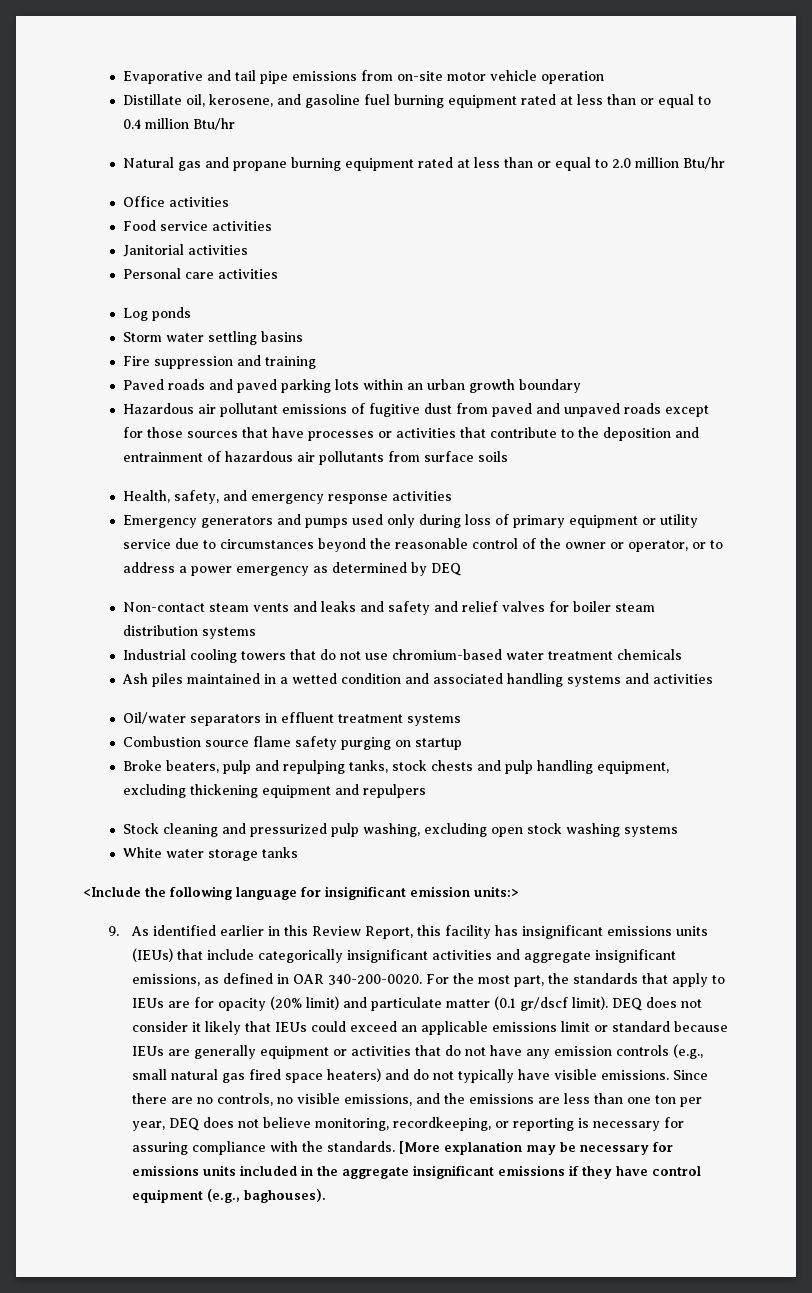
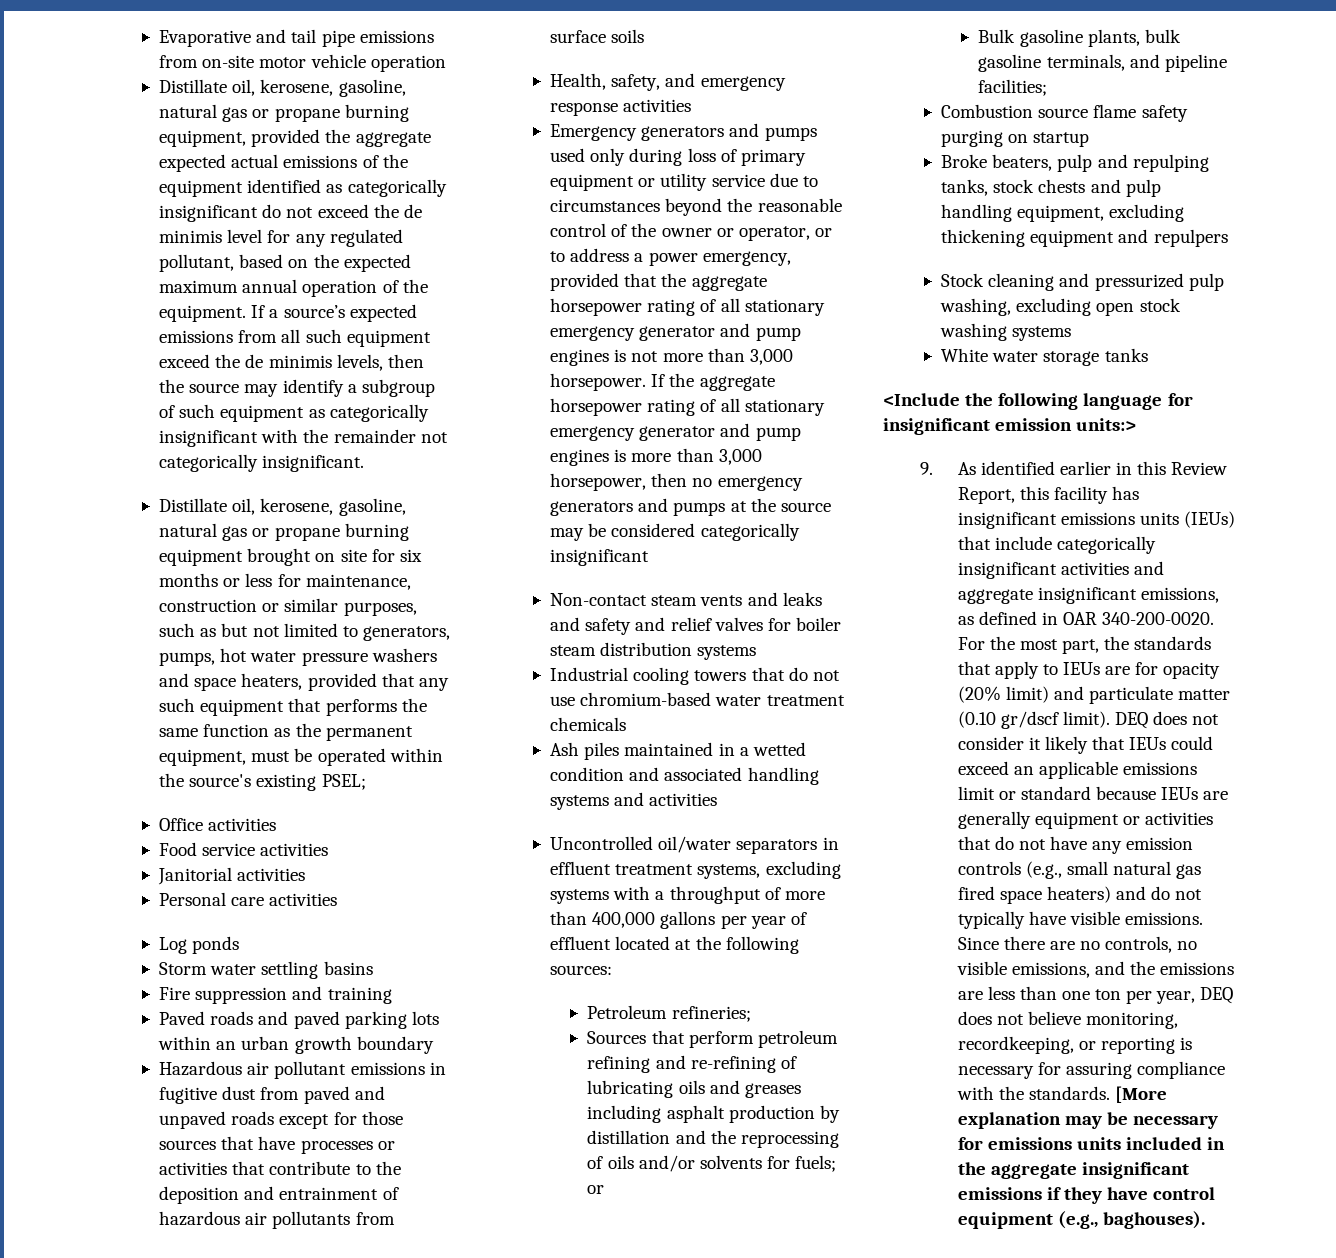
[276,94,711,108] [122,118,235,130] [122,157,725,171] and gasoline fuel burning equipment rated at less than or equal to 0.4 million Btu/hr // Natural gas and propane burning equipment rated at less than or equal to 2.0 million Btu/hr -> [338,79,406,97] [159,104,409,122] [159,129,431,147] [159,154,408,172] [159,179,447,197] [159,204,422,222] [159,229,403,247] [159,254,411,272] [159,279,428,297] [159,304,417,322] [159,329,431,347] [159,354,424,371] [159,379,435,397] [159,404,429,422] [159,429,448,447] [159,454,365,472] [159,498,406,516] [159,523,409,541] [159,548,422,566] [159,573,411,590] [159,598,417,616] [159,623,450,641] [159,648,437,666] [159,673,449,691] [159,698,427,716] [159,723,413,741] [159,748,443,766] [159,773,366,791] gasoline, natural gas or propane burning equipment, provided the aggregate expected actual emissions of the equipment identified as categorically insignificant do not exceed the de minimis level for any regulated pollutant, based on the expected maximum annual operation of the equipment. If a source’s expected emissions from all such equipment exceed the de minimis levels, then the source may identify a subgroup of such equipment as categorically insignificant with the remainder not categorically insignificant. // Distillate oil, kerosene, gasoline, natural gas or propane burning equipment brought on site for six months or less for maintenance, construction or similar purposes, such as but not limited to generators, pumps, hot water pressure washers and space heaters, provided that any such equipment that performs the same function as the permanent equipment, must be operated within the source's existing PSEL;
[350,403,365,414] of -> [429,1062,446,1075] in
[235,562,461,576] emergency as determined by DEQ -> [702,251,791,266] [550,273,767,291] [550,298,825,316] [550,323,801,341] [550,348,793,366] [550,373,775,391] [550,398,825,416] [550,423,801,441] [550,448,762,466] [550,473,803,491] [550,498,831,516] [550,523,800,541] [550,549,650,566] emergency, provided that the aggregate horsepower rating of all stationary emergency generator and pump engines is not more than 3,000 horsepower. If the aggregate horsepower rating of all stationary emergency generator and pump engines is more than 3,000 horsepower, then no emergency generators and pumps at the source may be considered categorically insignificant
[122,712,186,724] Oil/water -> [550,836,732,853] Uncontrolled oil/water
[406,714,461,726] systems -> [697,861,841,879] [550,886,825,904] [550,911,807,929] [550,936,799,954] [550,965,613,975] [587,1005,751,1022] [587,1030,838,1048] [587,1055,797,1073] [587,1080,801,1098] [587,1105,840,1123] [587,1130,839,1148] [587,1155,837,1172] [587,1185,605,1194] [978,29,1181,47] [978,54,1227,72] [978,79,1048,96] systems, excluding systems with a throughput of more than 400,000 gallons per year of effluent located at the following sources: // Petroleum refineries; // Sources that perform petroleum refining and re-refining of lubricating oils and greases including asphalt production by distillation and the reprocessing of oils and/or solvents for fuels; or // Bulk gasoline plants, bulk gasoline terminals, and pipeline facilities;
[493,996,516,1010] (0.1 -> [957,711,996,728] (0.10

